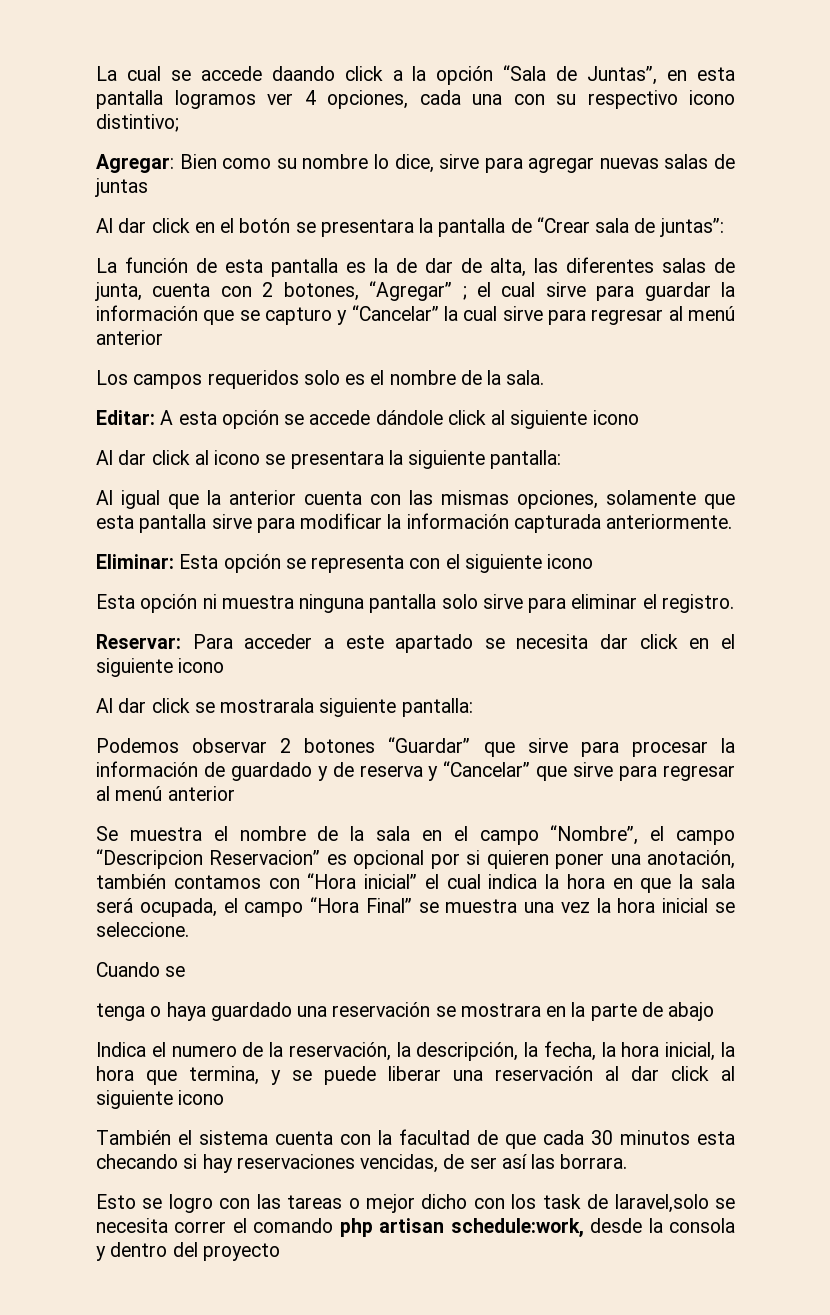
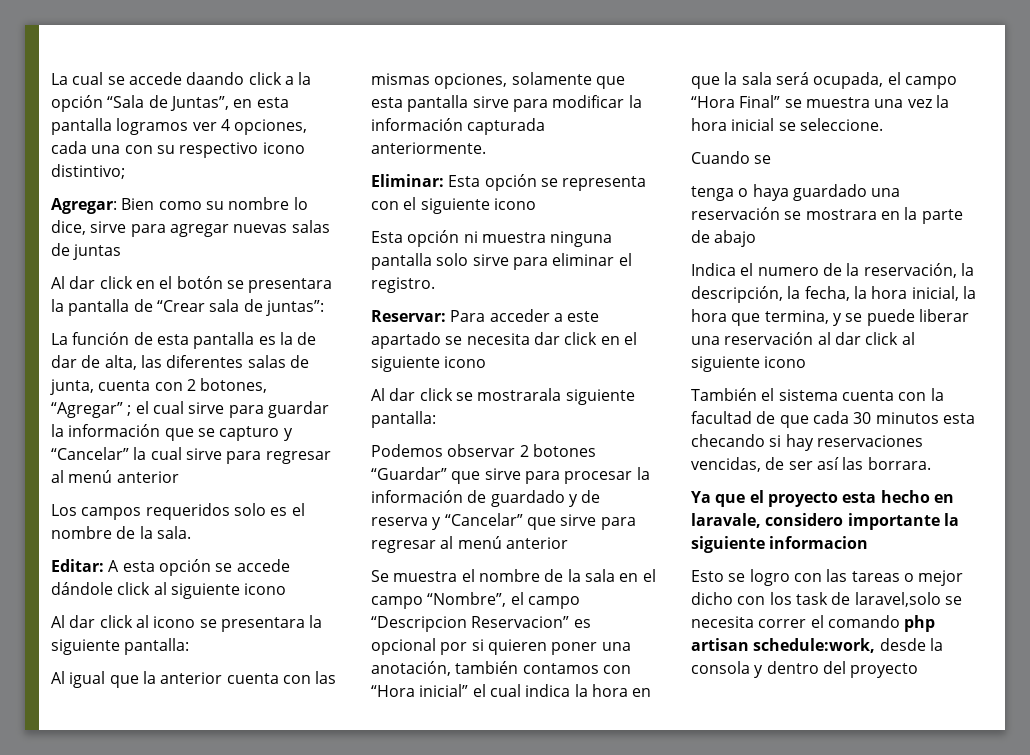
(628, 1161) none -> [691,490,954,507] [691,513,959,530] [691,536,869,553] // Ya que el proyecto esta hecho en laravale, considero importante la siguiente informacion

